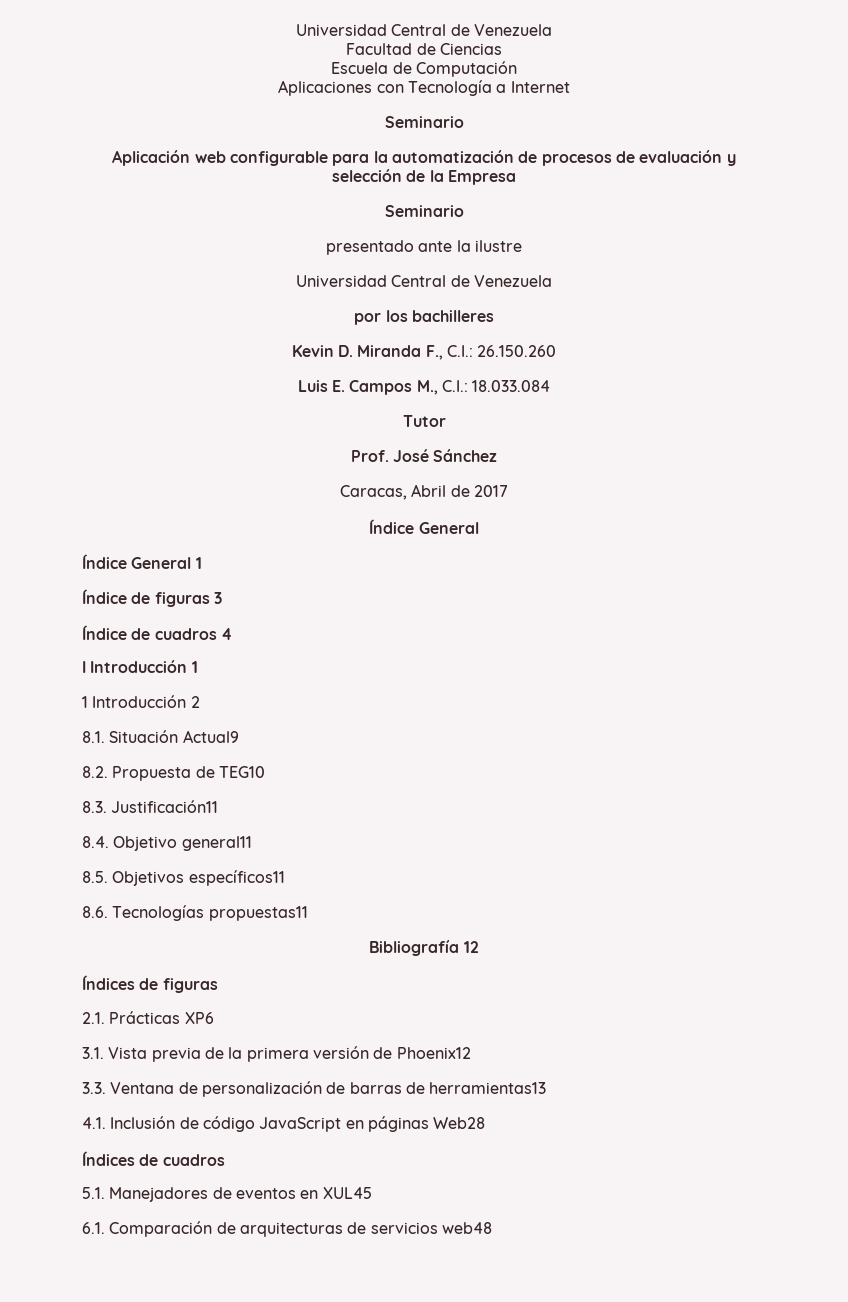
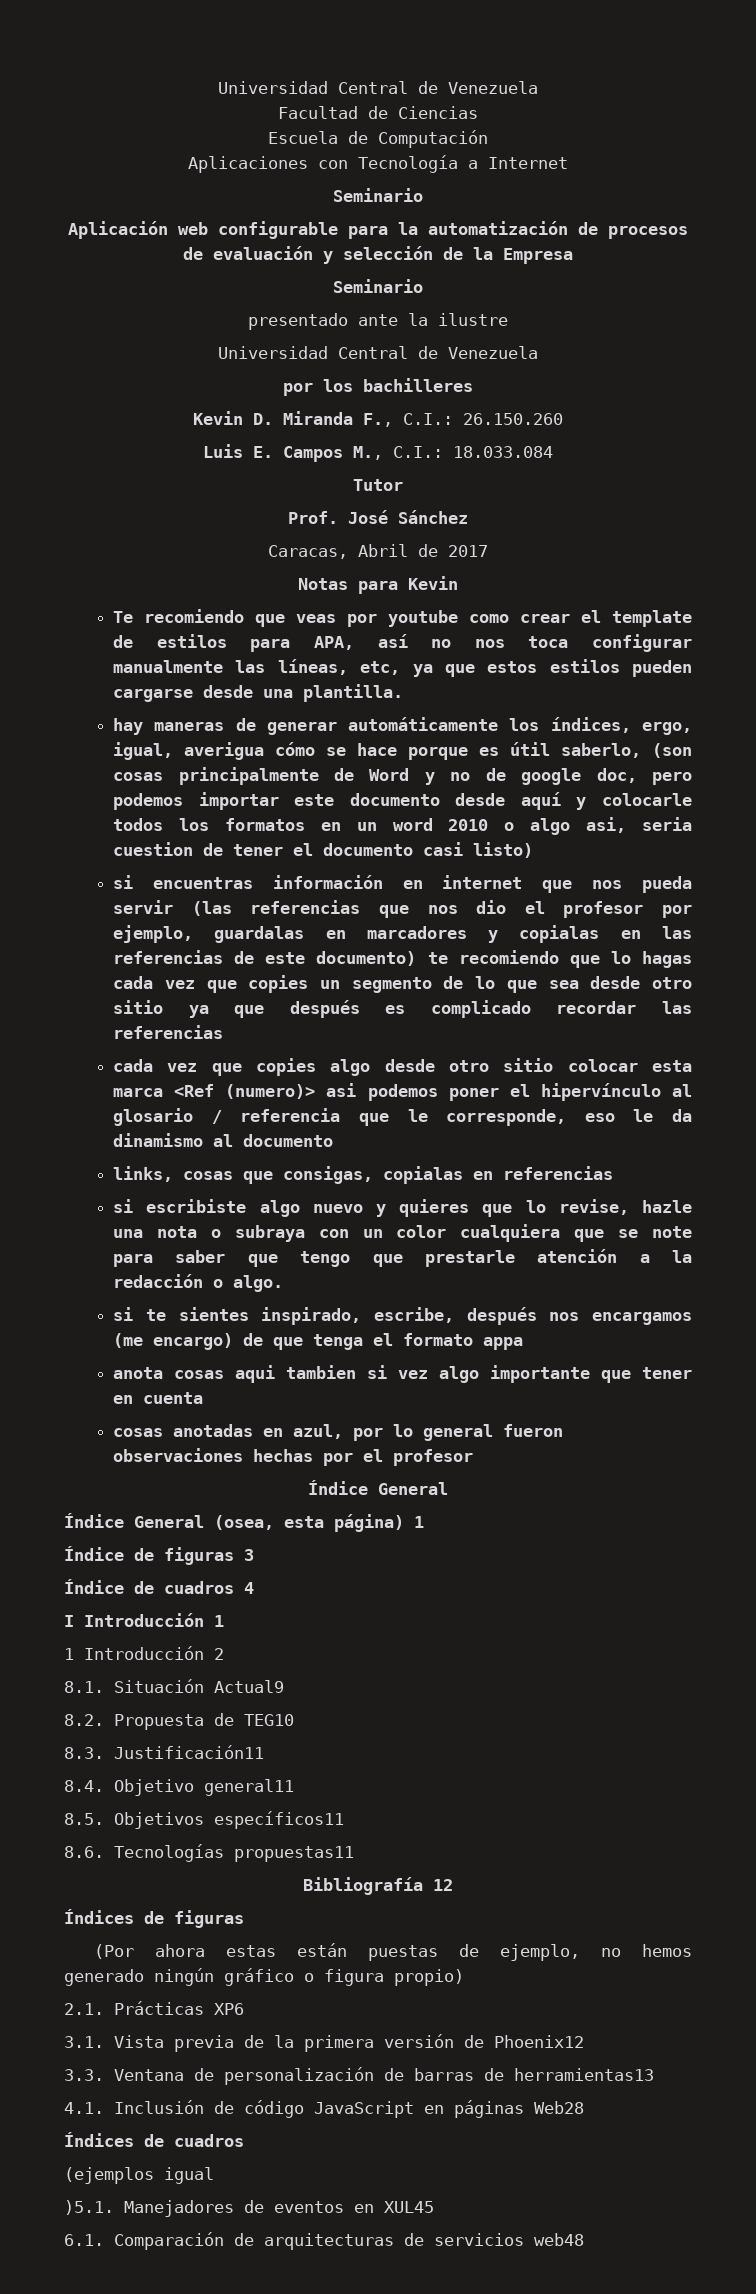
(508, 491) none -> [298,576,458,594] [113,609,692,627] [113,634,692,652] [113,659,692,677] [113,684,404,702] [113,717,692,735] [113,742,692,760] [113,767,692,785] [113,792,692,810] [113,817,692,835] [113,842,534,858] [113,875,692,893] [113,900,692,918] [113,925,692,943] [113,950,692,968] [113,975,692,993] [113,1000,692,1018] [113,1025,224,1039] [113,1058,692,1076] [113,1083,692,1101] [113,1108,692,1126] [113,1133,334,1147] [113,1166,614,1184] [113,1199,692,1217] [113,1224,692,1242] [113,1249,692,1267] [113,1274,284,1292] [113,1307,692,1325] [113,1333,524,1350] [113,1365,692,1383] [113,1392,204,1404] [113,1424,564,1441] [113,1448,474,1466] // Notas para Kevin // Te recomiendo que veas por youtube como crear el template de estilos para APA, así no nos toca configurar manualmente las líneas, etc, ya que estos estilos pueden cargarse desde una plantilla. // hay maneras de generar automáticamente los índices, ergo, igual, averigua cómo se hace porque es útil saberlo, (son cosas principalmente de Word y no de google doc, pero podemos importar este documento desde aquí y colocarle todos los formatos en un word 2010 o algo asi, seria cuestion de tener el documento casi listo) // si encuentras información en internet que nos pueda servir (las referencias que nos dio el profesor por ejemplo, guardalas en marcadores y copialas en las referencias de este documento) te recomiendo que lo hagas cada vez que copies un segmento de lo que sea desde otro sitio ya que después es complicado recordar las referencias // cada vez que copies algo desde otro sitio colocar esta marca <Ref (numero)> asi podemos poner el hipervínculo al glosario / referencia que le corresponde, eso le da dinamismo al documento // links, cosas que consigas, copialas en referencias // si escribiste algo nuevo y quieres que lo revise, hazle una nota o subraya con un color cualquiera que se note para saber que tengo que prestarle atención a la redacción o algo. // si te sientes inspirado, escribe, después nos encargamos (me encargo) de que tenga el formato appa // anota cosas aqui tambien si vez algo importante que tener en cuenta // cosas anotadas en azul, por lo general fueron observaciones hechas por el profesor
(192, 563) none -> [214,1514,404,1532] (osea, esta página)
(218, 985) none -> [94,1943,692,1961] [64,1968,464,1986] // (Por ahora estas están puestas de ejemplo, no hemos generado ningún gráfico o figura propio)
[82,1187,105,1199] 5.1. -> [64,2167,214,2184] [64,2200,114,2215] (ejemplos igual // )5.1.

